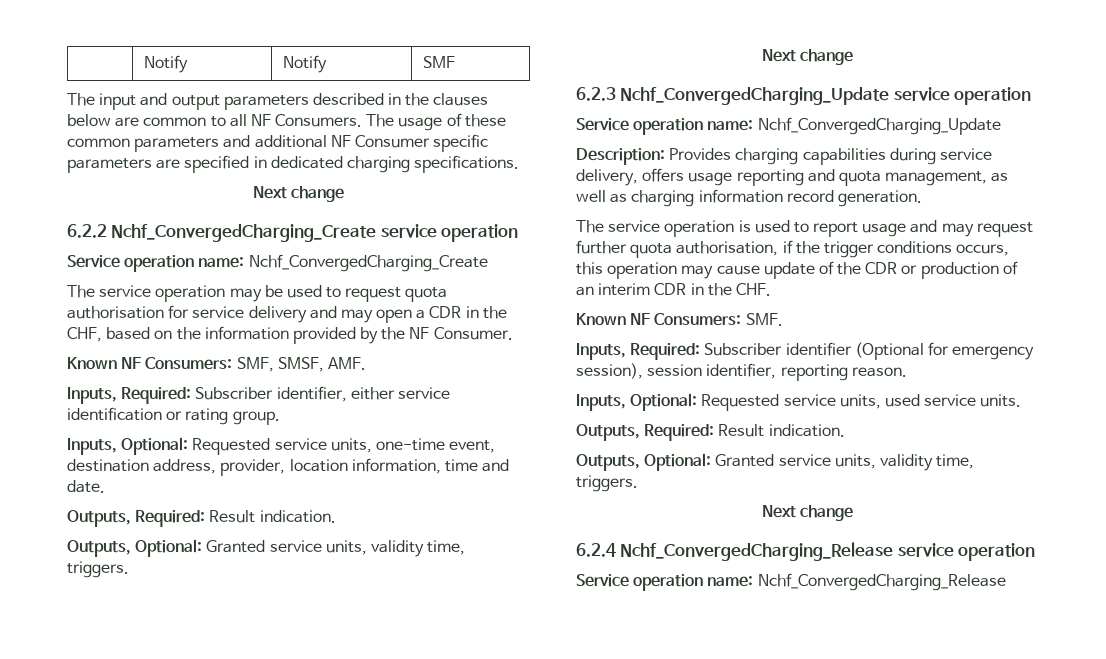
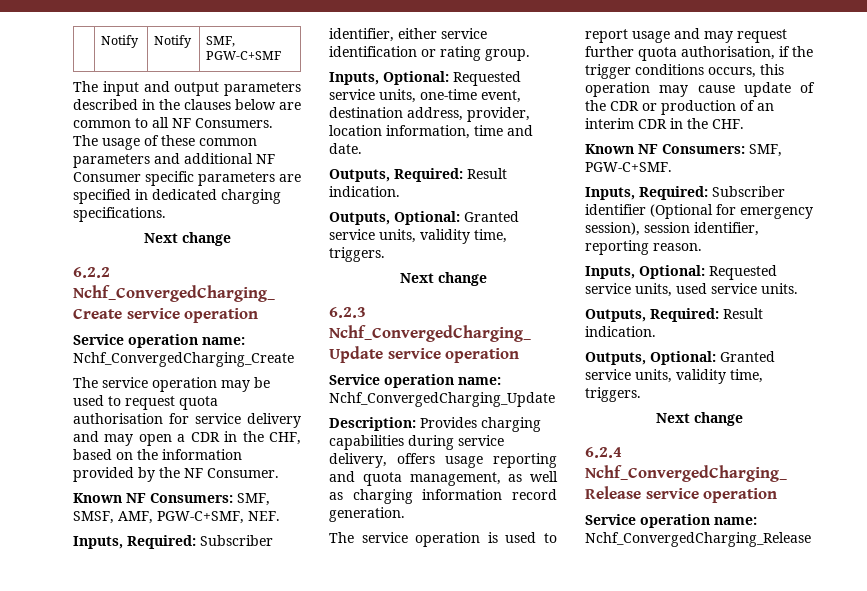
[422,56,455,68] SMF -> [206,36,236,47] [206,51,282,60] SMF, PGW-C+SMF
[327,357,366,370] AMF. -> [118,511,280,524] AMF, PGW-C+SMF, NEF.
[745,313,783,326] SMF. -> [749,144,782,157] [585,162,672,172] SMF, PGW-C+SMF.

